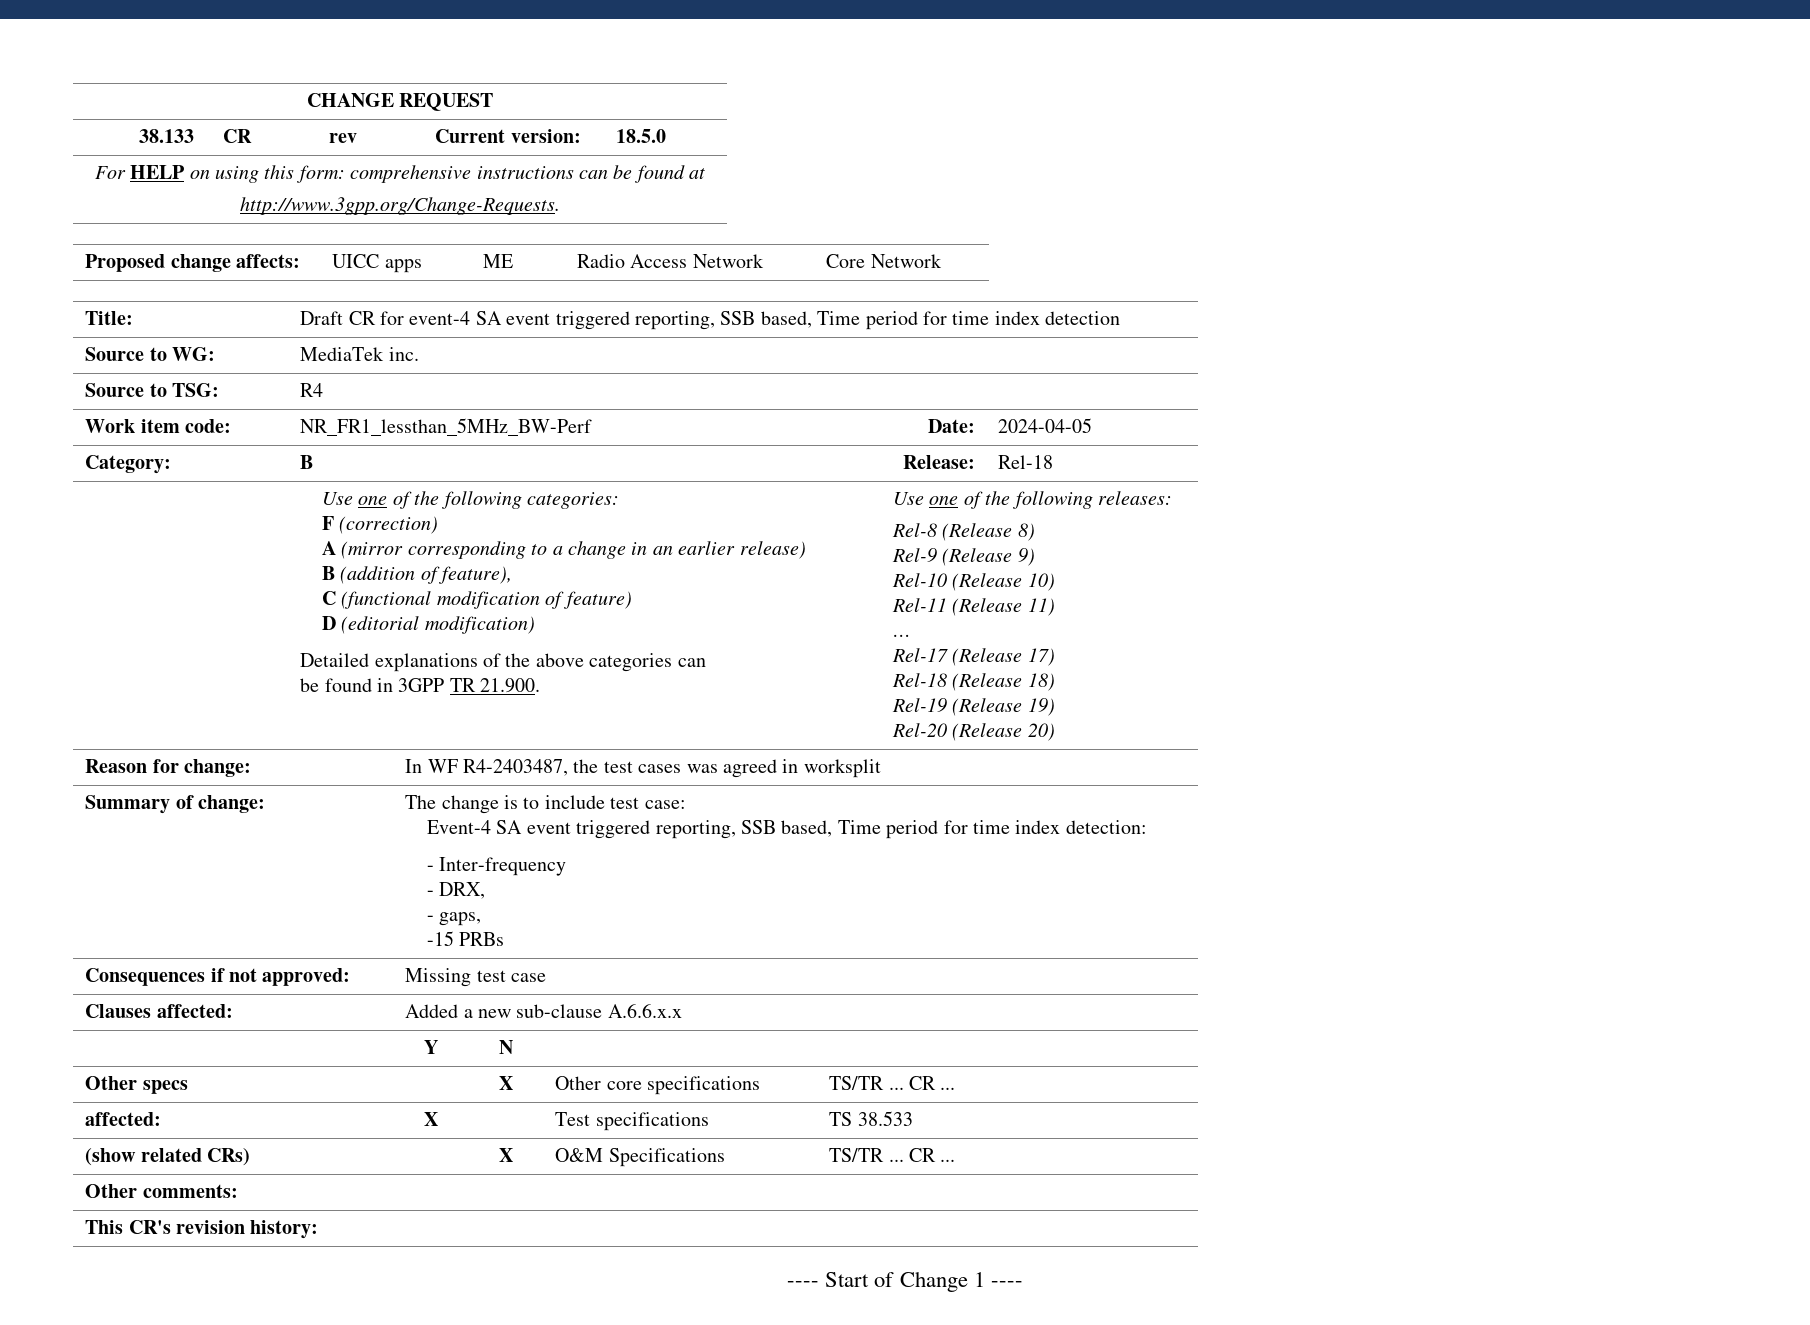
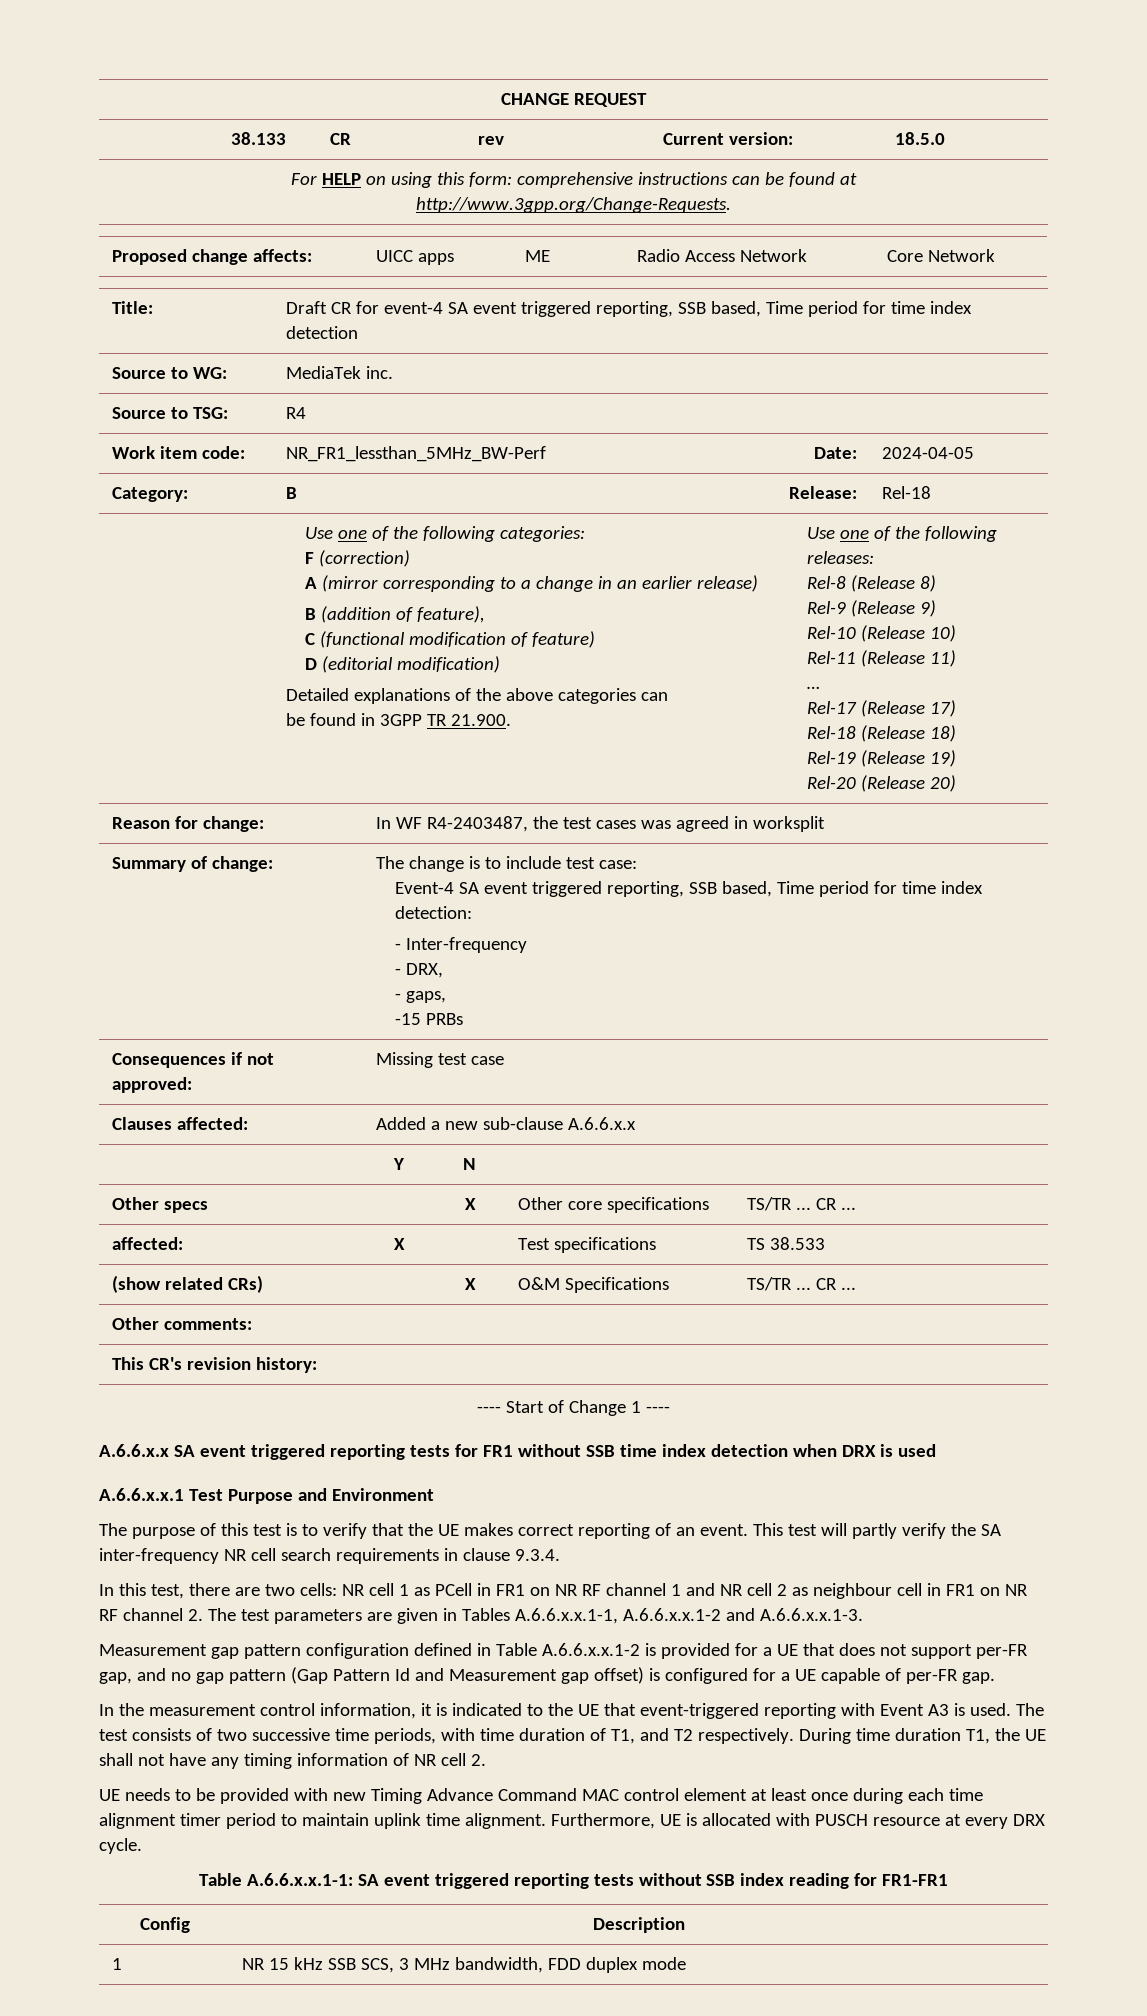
(1023, 1284) none -> [99,1444,936,1460] [99,1488,434,1504] [99,1523,1001,1539] [99,1548,560,1564] [99,1583,1028,1599] [99,1608,863,1624] [99,1643,1028,1659] [99,1667,995,1684] [99,1703,1044,1719] [99,1728,1046,1744] [99,1753,486,1769] [99,1788,983,1804] [99,1813,1045,1829] [99,1838,142,1854] [198,1873,949,1889] [139,1917,190,1933] [592,1917,685,1933] [112,1958,123,1970] [242,1957,687,1973] // A.6.6.x.x SA event triggered reporting tests for FR1 without SSB time index detection when DRX is used // A.6.6.x.x.1 Test Purpose and Environment // The purpose of this test is to verify that the UE makes correct reporting of an event. This test will partly verify the SA inter-frequency NR cell search requirements in clause 9.3.4. // In this test, there are two cells: NR cell 1 as PCell in FR1 on NR RF channel 1 and NR cell 2 as neighbour cell in FR1 on NR RF channel 2. The test parameters are given in Tables A.6.6.x.x.1-1, A.6.6.x.x.1-2 and A.6.6.x.x.1-3. // Measurement gap pattern configuration defined in Table A.6.6.x.x.1-2 is provided for a UE that does not support per-FR gap, and no gap pattern (Gap Pattern Id and Measurement gap offset) is configured for a UE capable of per-FR gap. // In the measurement control information, it is indicated to the UE that event-triggered reporting with Event A3 is used. The test consists of two successive time periods, with time duration of T1, and T2 respectively. During time duration T1, the UE shall not have any timing information of NR cell 2. // UE needs to be provided with new Timing Advance Command MAC control element at least once during each time alignment timer period to maintain uplink time alignment. Furthermore, UE is allocated with PUSCH resource at every DRX cycle. // Table A.6.6.x.x.1-1: SA event triggered reporting tests without SSB index reading for FR1-FR1 // Config | Description // 1 | NR 15 kHz SSB SCS, 3 MHz bandwidth, FDD duplex mode

